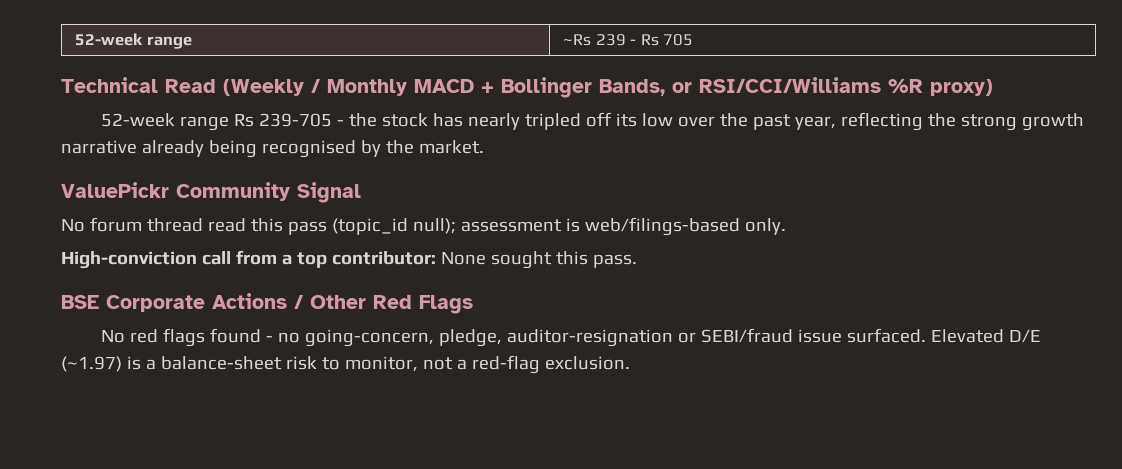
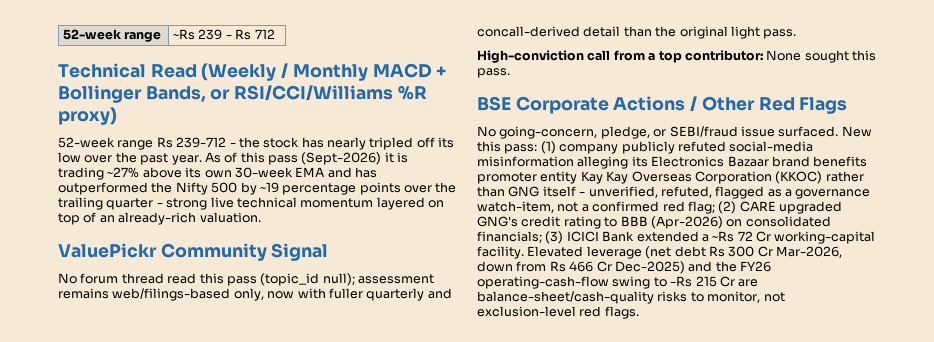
[663,34,694,46] 705 -> [254,29,275,39] 712
[259,113,333,127] 239-705 -> [176,137,227,148] 239-712
[794,112,1084,131] [61,140,484,158] year, reflecting the strong growth narrative already being recognised by the market. -> [171,152,409,165] [58,167,377,180] [58,182,457,195] [58,197,444,210] [58,212,261,225] year. As of this pass (Sept-2026) it is trading ~27% above its own 30-week EMA and has outperformed the Nifty 500 by ~19 percentage points over the trailing quarter - strong live technical momentum layered on top of an already-rich valuation.
[565,217,786,236] is web/filings-based only. -> [58,288,452,301] [477,26,797,39] remains web/filings-based only, now with fuller quarterly and concall-derived detail than the original light pass.
[130,328,300,347] red flags found - no -> (496, 131) none
[506,329,673,347] auditor-resignation -> (650, 132) none
[930,329,1041,343] [61,355,630,374] Elevated D/E (~1.97) is a balance-sheet risk to monitor, not a red-flag exclusion. -> [841,126,872,137] [477,141,814,154] [477,156,868,169] [477,171,864,184] [477,186,871,199] [477,201,842,214] [477,216,831,229] [477,231,876,244] [477,246,842,259] [477,261,771,274] [477,276,759,289] [477,291,785,304] [477,306,639,319] New this pass: (1) company publicly refuted social-media misinformation alleging its Electronics Bazaar brand benefits promoter entity Kay Kay Overseas Corporation (KKOC) rather than GNG itself - unverified, refuted, flagged as a governance watch-item, not a confirmed red flag; (2) CARE upgraded GNG's credit rating to BBB (Apr-2026) on consolidated financials; (3) ICICI Bank extended a ~Rs 72 Cr working-capital facility. Elevated leverage (net debt Rs 300 Cr Mar-2026, down from Rs 466 Cr Dec-2025) and the FY26 operating-cash-flow swing to -Rs 215 Cr are balance-sheet/cash-quality risks to monitor, not exclusion-level red flags.

